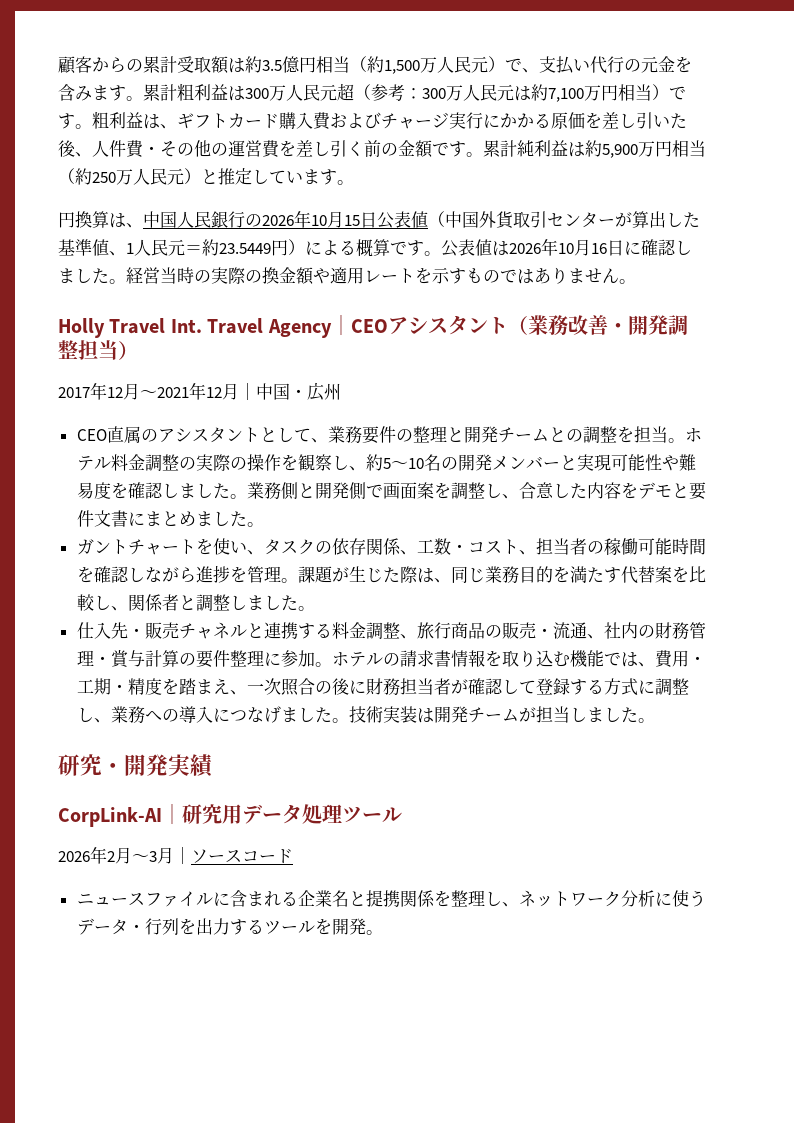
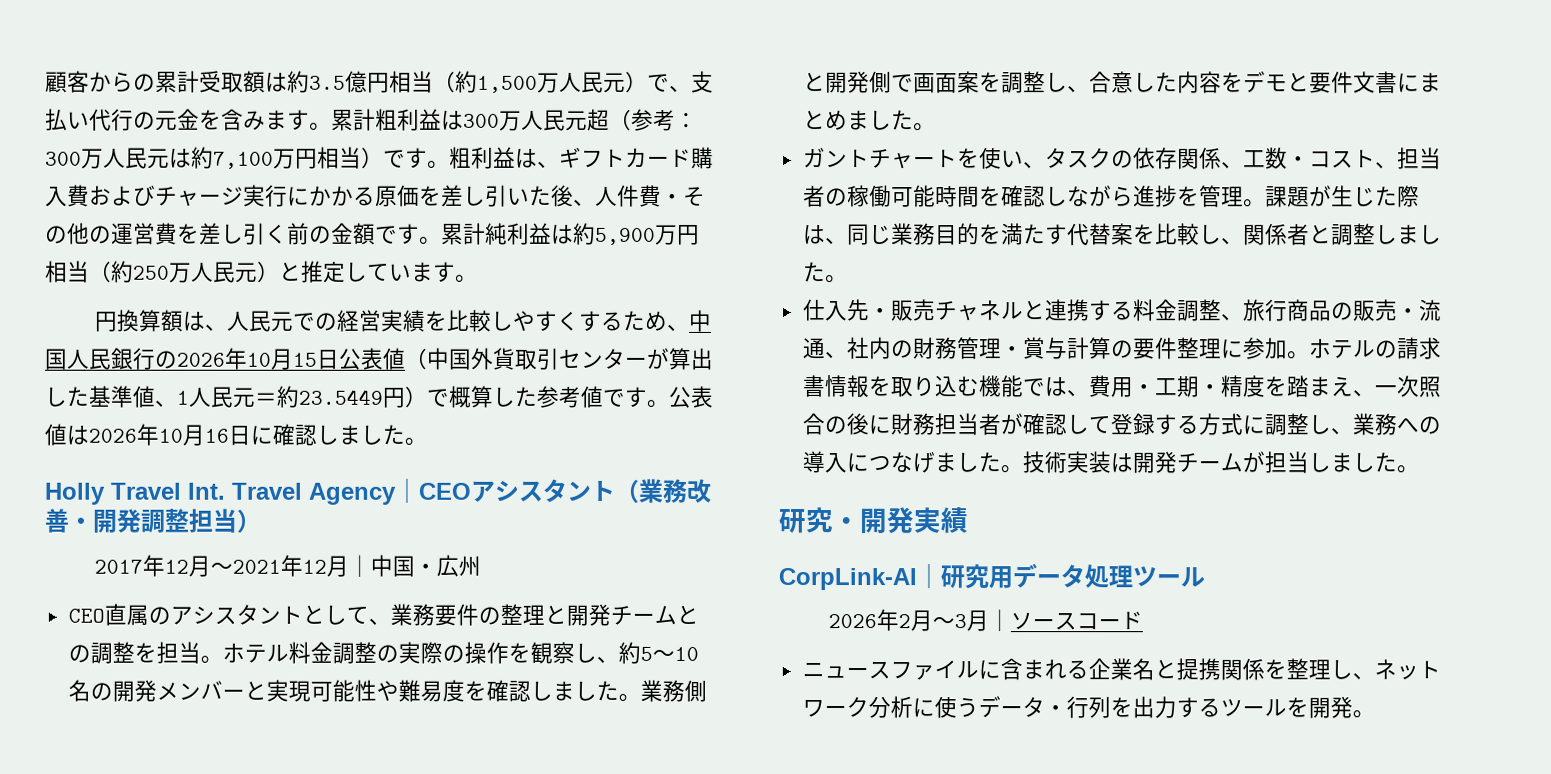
[109,213,126,228] は -> [161,309,669,332] 額は、人民元での経営実績を比較しやすくするため
[305,239,390,257] による概算 -> [426,385,604,408] で概算した参考値
[126,267,636,285] 経営当時の実際の換金額や適用レートを示すものではありません。 -> (427, 441) none

